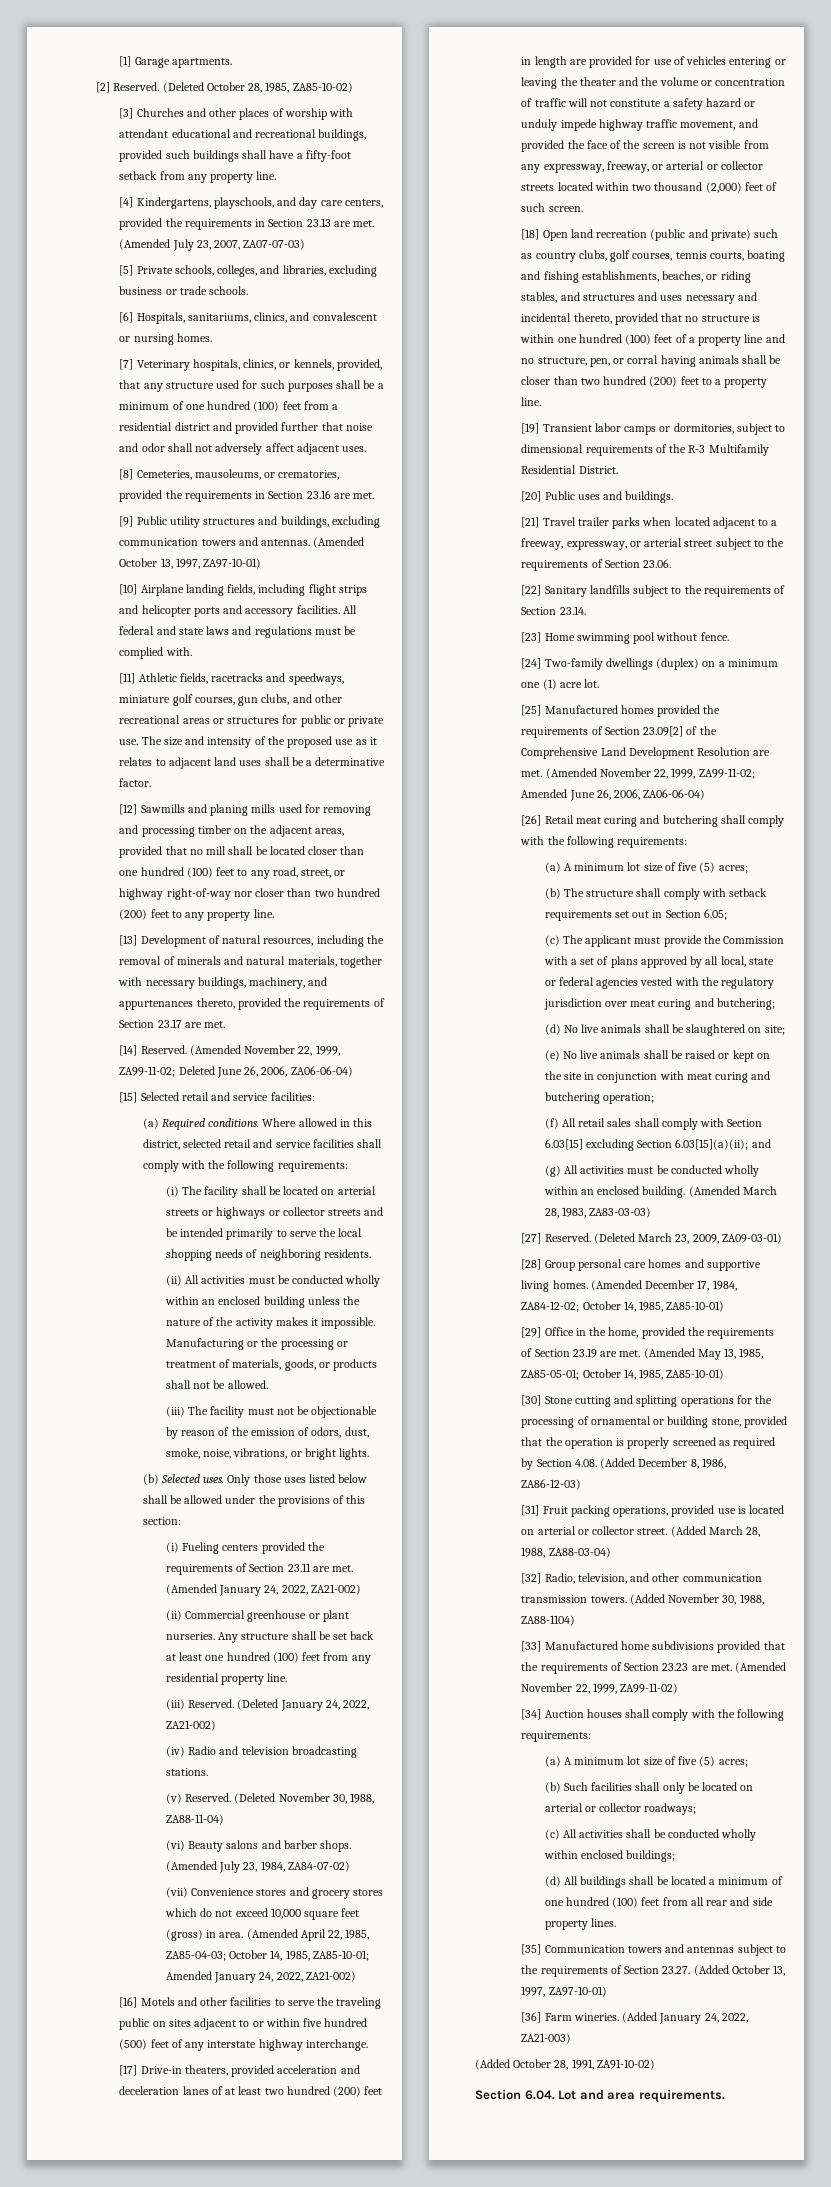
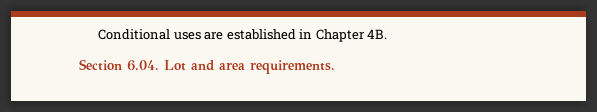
[119,56,232,68] [96,82,353,93] [119,108,354,120] [119,129,367,141] [119,150,351,162] [119,171,277,183] [119,197,383,209] [119,218,375,230] [119,239,306,251] [119,265,377,277] [119,286,249,295] [119,312,377,324] [119,333,212,345] [119,359,382,371] [119,380,384,392] [119,401,339,412] [119,422,373,434] [119,443,367,455] [119,469,340,480] [119,490,375,502] [119,516,380,528] [119,537,365,548] [119,558,262,569] [119,584,367,596] [119,605,357,617] [119,626,357,638] [119,647,192,659] [119,673,344,685] [119,694,342,706] [119,715,385,727] [119,736,377,748] [119,757,386,769] [119,778,152,787] [119,804,372,816] [119,825,344,837] [119,846,365,858] [119,867,346,879] [119,888,380,900] [119,909,274,921] [119,935,384,947] [119,956,382,968] [118,977,328,989] [119,998,385,1010] [119,1019,226,1028] [119,1045,340,1056] [119,1066,353,1078] [119,1092,315,1103] [142,1118,373,1130] [142,1139,383,1150] [142,1160,348,1172] [165,1186,376,1198] [165,1207,384,1219] [165,1228,363,1240] [165,1249,371,1261] [165,1275,381,1287] [164,1296,361,1308] [165,1317,376,1329] [165,1338,348,1350] [165,1359,378,1371] [165,1380,268,1389] [165,1406,378,1418] [165,1427,369,1439] [165,1448,370,1460] [142,1474,368,1486] [142,1495,366,1507] [142,1517,181,1525] [165,1542,325,1554] [165,1563,354,1575] [165,1584,361,1596] [165,1610,349,1622] [165,1631,375,1643] [165,1652,371,1664] [165,1673,288,1685] [165,1699,370,1711] [165,1720,216,1731] [165,1746,357,1758] [165,1768,208,1776] [165,1793,375,1804] [165,1814,224,1825] [165,1840,352,1852] [165,1861,350,1873] [165,1887,384,1899] [164,1908,360,1920] [165,1929,370,1941] [165,1950,369,1961] [165,1971,356,1983] [119,1997,382,2009] [119,2018,368,2030] [119,2039,368,2051] [119,2065,360,2077] [119,2086,383,2097] [521,56,786,68] [521,77,786,89] [521,98,756,110] [521,119,758,131] [521,140,769,152] [521,161,763,173] [521,182,778,193] [521,203,583,212] [521,229,779,241] [521,250,786,262] [521,271,751,283] [521,292,757,304] [521,313,760,325] [520,334,785,346] [521,355,782,367] [521,376,768,388] [521,397,542,406] [521,423,786,435] [521,444,769,456] [521,465,618,474] [521,491,674,503] [521,517,778,529] [521,538,785,550] [521,559,672,571] [521,585,786,597] [521,606,586,615] [521,632,729,644] [521,658,778,670] [521,679,600,690] [521,705,721,717] [521,726,717,738] [521,747,771,759] [521,768,755,779] [521,789,706,801] [521,815,785,827] [520,836,688,848] [544,862,748,873] [544,888,768,900] [544,909,727,921] [544,935,785,947] [543,956,774,968] [544,977,775,989] [543,998,775,1010] [544,1024,785,1036] [544,1050,770,1062] [544,1071,771,1083] [544,1092,654,1104] [544,1118,763,1130] [544,1139,771,1151] [544,1165,760,1177] [543,1186,777,1198] [544,1207,652,1218] [521,1233,782,1244] [521,1259,761,1271] [521,1280,737,1292] [521,1301,725,1312] [521,1327,775,1339] [521,1348,764,1360] [521,1369,725,1380] [521,1395,773,1407] [521,1416,787,1428] [521,1437,776,1449] [521,1458,726,1470] [521,1479,582,1490] [521,1505,785,1517] [521,1526,761,1537] [521,1547,611,1558] [521,1573,762,1584] [521,1594,764,1605] [521,1615,576,1626] [521,1641,785,1653] [521,1662,787,1674] [521,1683,679,1694] [521,1709,785,1721] [521,1731,592,1742] [544,1756,748,1767] [544,1782,754,1794] [544,1803,697,1815] [544,1829,757,1841] [543,1850,676,1862] [544,1876,783,1888] [544,1897,773,1908] [544,1918,616,1930] [521,1944,786,1956] [521,1965,786,1977] [521,1986,607,1997] [521,2012,748,2024] [521,2033,572,2044] [475,2059,655,2070] [1] Garage apartments. // [2] Reserved. (Deleted October 28, 1985, ZA85-10-02) // [3] Churches and other places of worship with attendant educational and recreational buildings, provided such buildings shall have a fifty-foot setback from any property line. // [4] Kindergartens, playschools, and day care centers, provided the requirements in Section 23.13 are met. (Amended July 23, 2007, ZA07-07-03) // [5] Private schools, colleges, and libraries, excluding business or trade schools. // [6] Hospitals, sanitariums, clinics, and convalescent or nursing homes. // [7] Veterinary hospitals, clinics, or kennels, provided, that any structure used for such purposes shall be a minimum of one hundred (100) feet from a residential district and provided further that noise and odor shall not adversely affect adjacent uses. // [8] Cemeteries, mausoleums, or crematories, provided the requirements in Section 23.16 are met. // [9] Public utility structures and buildings, excluding communication towers and antennas. (Amended October 13, 1997, ZA97-10-01) // [10] Airplane landing fields, including flight strips and helicopter ports and accessory facilities. All federal and state laws and regulations must be complied with. // [11] Athletic fields, racetracks and speedways, miniature golf courses, gun clubs, and other recreational areas or structures for public or private use. The size and intensity of the proposed use as it relates to adjacent land uses shall be a determinative factor. // [12] Sawmills and planing mills used for removing and processing timber on the adjacent areas, provided that no mill shall be located closer than one hundred (100) feet to any road, street, or highway right-of-way nor closer than two hundred (200) feet to any property line. // [13] Development of natural resources, including the removal of minerals and natural materials, together with necessary buildings, machinery, and appurtenances thereto, provided the requirements of Section 23.17 are met. // [14] Reserved. (Amended November 22, 1999, ZA99-11-02; Deleted June 26, 2006, ZA06-06-04) // [15] Selected retail and service facilities: // (a) Required conditions. Where allowed in this district, selected retail and service facilities shall comply with the following requirements: // (i) The facility shall be located on arterial streets or highways or collector streets and be intended primarily to serve the local shopping needs of neighboring residents. // (ii) All activities must be conducted wholly within an enclosed building unless the nature of the activity makes it impossible. Manufacturing or the processing or treatment of materials, goods, or products shall not be allowed. // (iii) The facility must not be objectionable by reason of the emission of odors, dust, smoke, noise, vibrations, or bright lights. // (b) Selected uses. Only those uses listed below shall be allowed under the provisions of this section: // (i) Fueling centers provided the requirements of Section 23.11 are met. (Amended January 24, 2022, ZA21-002) // (ii) Commercial greenhouse or plant nurseries. Any structure shall be set back at least one hundred (100) feet from any residential property line. // (iii) Reserved. (Deleted January 24, 2022, ZA21-002) // (iv) Radio and television broadcasting stations. // (v) Reserved. (Deleted November 30, 1988, ZA88-11-04) // (vi) Beauty salons and barber shops. (Amended July 23, 1984, ZA84-07-02) // (vii) Convenience stores and grocery stores which do not exceed 10,000 square feet (gross) in area. (Amended April 22, 1985, ZA85-04-03; October 14, 1985, ZA85-10-01; Amended January 24, 2022, ZA21-002) // [16] Motels and other facilities to serve the traveling public on sites adjacent to or within five hundred (500) feet of any interstate highway interchange. // [17] Drive-in theaters, provided acceleration and deceleration lanes of at least two hundred (200) feet in length are provided for use of vehicles entering or leaving the theater and the volume or concentration of traffic will not constitute a safety hazard or unduly impede highway traffic movement, and provided the face of the screen is not visible from any expressway, freeway, or arterial or collector streets located within two thousand (2,000) feet of such screen. // [18] Open land recreation (public and private) such as country clubs, golf courses, tennis courts, boating and fishing establishments, beaches, or riding stables, and structures and uses necessary and incidental thereto, provided that no structure is within one hundred (100) feet of a property line and no structure, pen, or corral having animals shall be closer than two hundred (200) feet to a property line. // [19] Transient labor camps or dormitories, subject to dimensional requirements of the R-3 Multifamily Residential District. // [20] Public uses and buildings. // [21] Travel trailer parks when located adjacent to a freeway, expressway, or arterial street subject to the requirements of Section 23.06. // [22] Sanitary landfills subject to the requirements of Section 23.14. // [23] Home swimming pool without fence. // [24] Two-family dwellings (duplex) on a minimum one (1) acre lot. // [25] Manufactured homes provided the requirements of Section 23.09[2] of the Comprehensive Land Development Resolution are met. (Amended November 22, 1999, ZA99-11-02; Amended June 26, 2006, ZA06-06-04) // [26] Retail meat curing and butchering shall comply with the following requirements: // (a) A minimum lot size of five (5) acres; // (b) The structure shall comply with setback requirements set out in Section 6.05; // (c) The applicant must provide the Commission with a set of plans approved by all local, state or federal agencies vested with the regulatory jurisdiction over meat curing and butchering; // (d) No live animals shall be slaughtered on site; // (e) No live animals shall be raised or kept on the site in conjunction with meat curing and butchering operation; // (f) All retail sales shall comply with Section 6.03[15] excluding Section 6.03[15](a)(ii); and // (g) All activities must be conducted wholly within an enclosed building. (Amended March 28, 1983, ZA83-03-03) // [27] Reserved. (Deleted March 23, 2009, ZA09-03-01) // [28] Group personal care homes and supportive living homes. (Amended December 17, 1984, ZA84-12-02; October 14, 1985, ZA85-10-01) // [29] Office in the home, provided the requirements of Section 23.19 are met. (Amended May 13, 1985, ZA85-05-01; October 14, 1985, ZA85-10-01) // [30] Stone cutting and splitting operations for the processing of ornamental or building stone, provided that the operation is properly screened as required by Section 4.08. (Added December 8, 1986, ZA86-12-03) // [31] Fruit packing operations, provided use is located on arterial or collector street. (Added March 28, 1988, ZA88-03-04) // [32] Radio, television, and other communication transmission towers. (Added November 30, 1988, ZA88-1104) // [33] Manufactured home subdivisions provided that the requirements of Section 23.23 are met. (Amended November 22, 1999, ZA99-11-02) // [34] Auction houses shall comply with the following requirements: // (a) A minimum lot size of five (5) acres; // (b) Such facilities shall only be located on arterial or collector roadways; // (c) All activities shall be conducted wholly within enclosed buildings; // (d) All buildings shall be located a minimum of one hundred (100) feet from all rear and side property lines. // [35] Communication towers and antennas subject to the requirements of Section 23.27. (Added October 13, 1997, ZA97-10-01) // [36] Farm wineries. (Added January 24, 2022, ZA21-003) // (Added October 28, 1991, ZA91-10-02) -> [98,29,388,42] Conditional uses are established in Chapter 4B.

